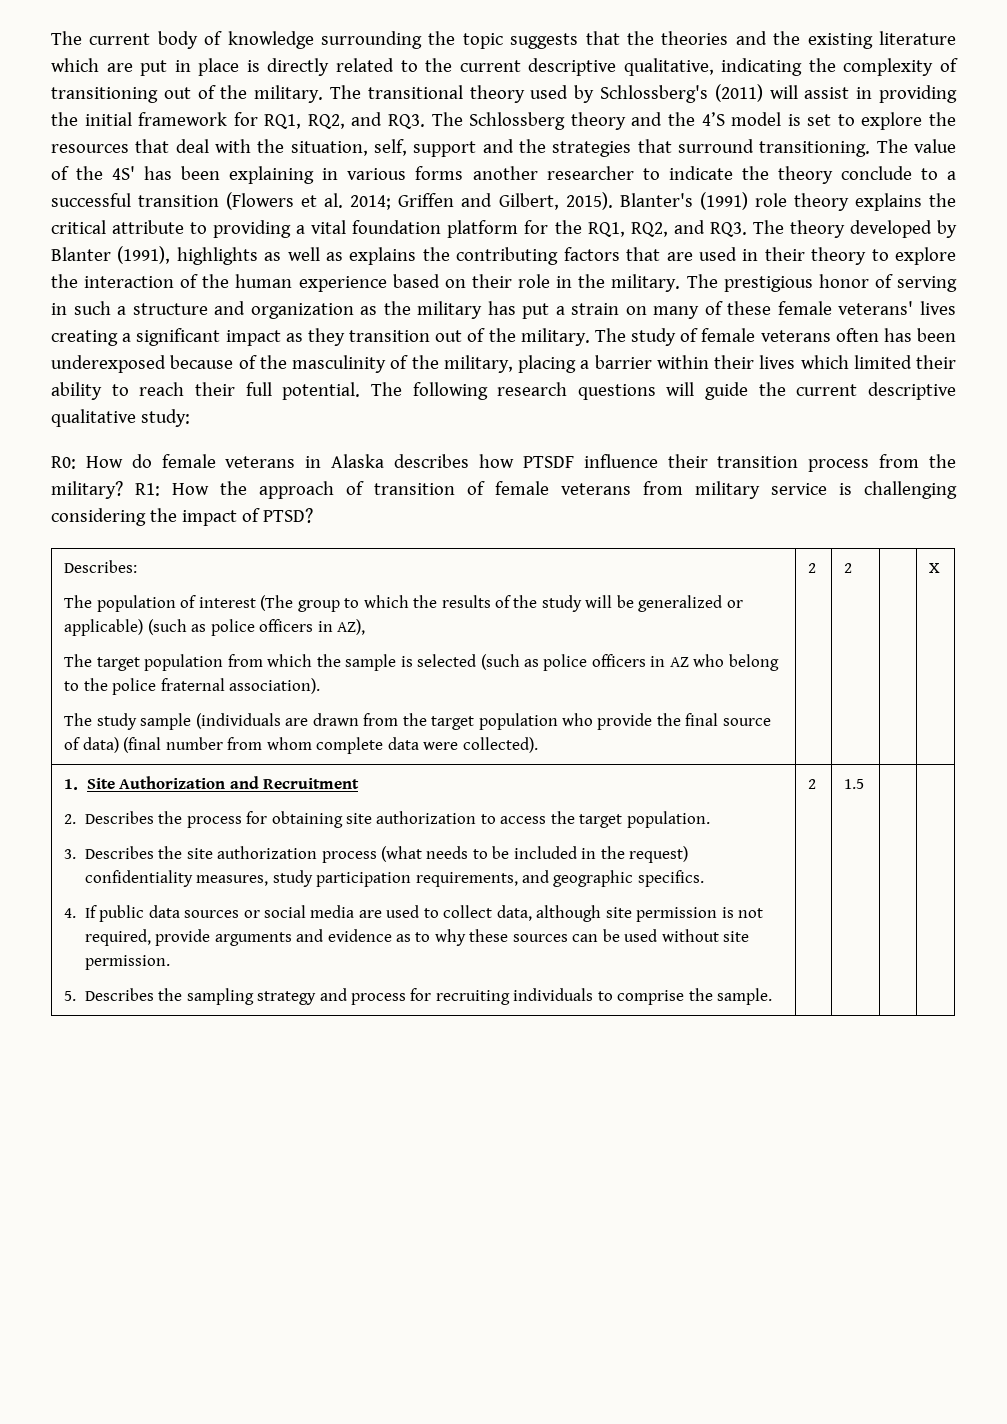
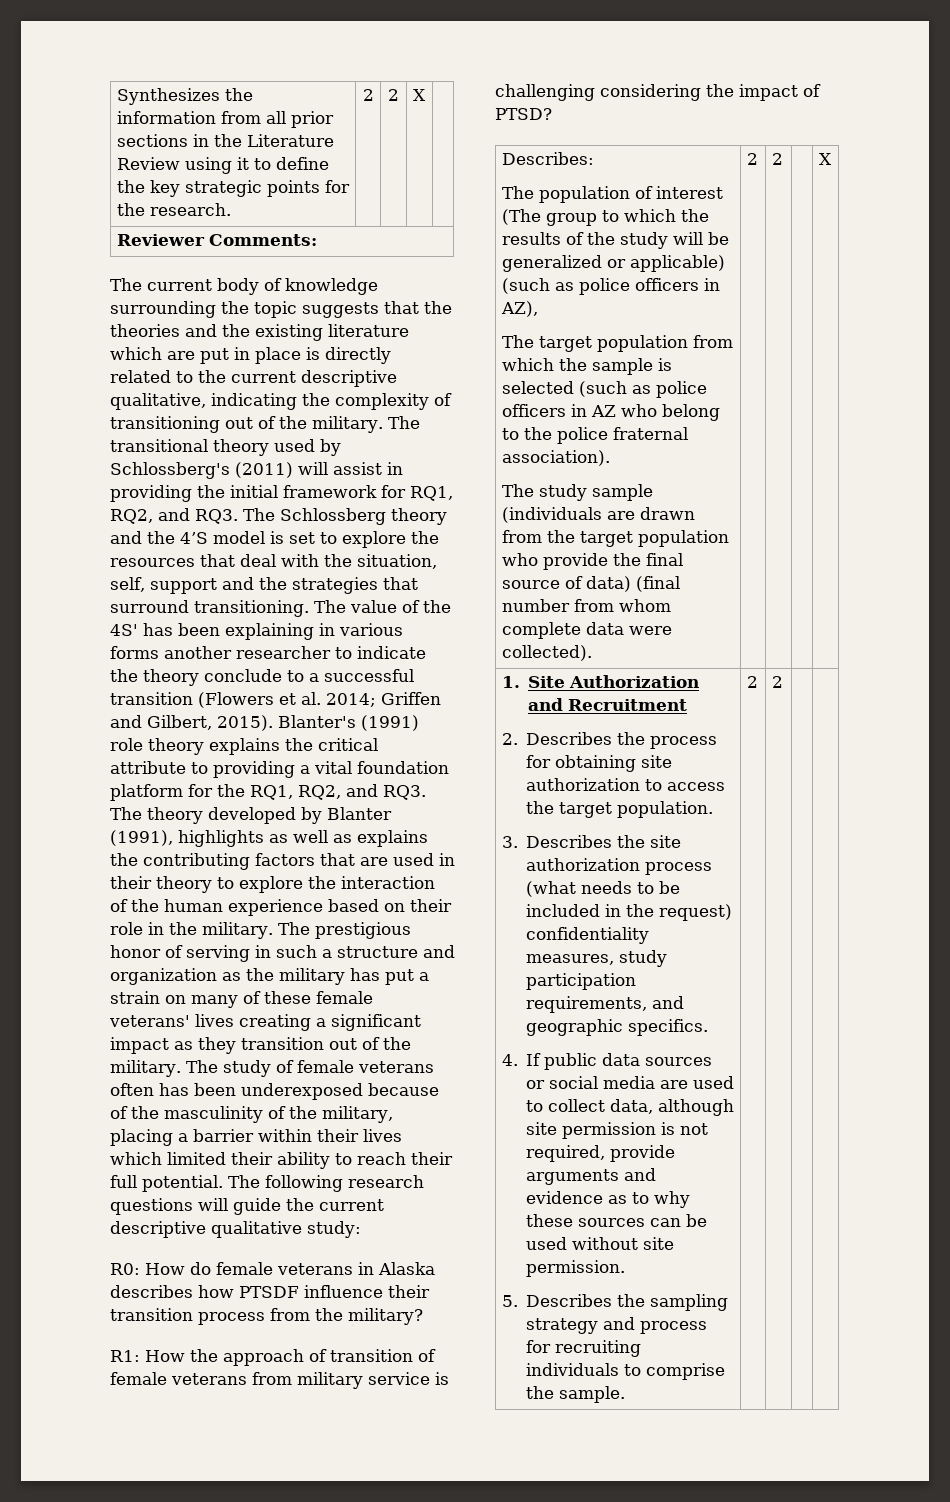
(51, 38) none -> [116,88,253,105] [116,111,334,128] [116,134,334,147] [116,157,329,174] [116,180,350,197] [116,203,231,216] [362,89,374,101] [388,89,399,101] [412,89,426,101] [116,234,317,246] Synthesizes the information from all prior sections in the Literature Review using it to define the key strategic points for the research. | 2 | 2 | X | // Reviewer Comments: //
(123, 490) none -> (423, 1316) //
[844,779,865,789] 1.5 -> [771,676,783,688] 2

